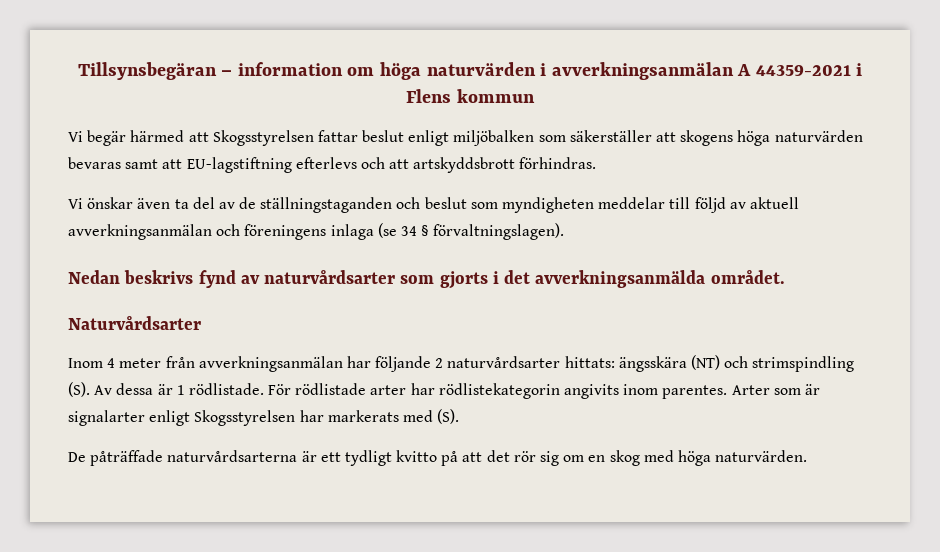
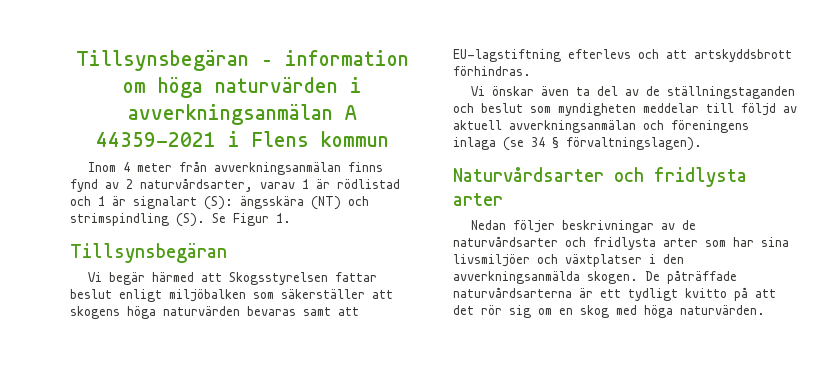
(535, 96) none -> [88,161,384,175] [70,178,400,192] [70,196,369,210] [70,213,291,227] [70,243,227,263] // Inom 4 meter från avverkningsanmälan finns fynd av 2 naturvårdsarter, varav 1 är rödlistad och 1 är signalart (S): ängsskära (NT) och strimspindling (S). Se Figur 1. // Tillsynsbegäran
[68,270,785,289] [68,316,201,330] [68,355,855,372] [68,382,820,399] [68,409,460,426] Nedan beskrivs fynd av naturvårdsarter som gjorts i det avverkningsanmälda området. // Naturvårdsarter // Inom 4 meter från avverkningsanmälan har följande 2 naturvårdsarter hittats: ängsskära (NT) och strimspindling (S). Av dessa är 1 rödlistade. För rödlistade arter har rödlistekategorin angivits inom parentes. Arter som är signalarter enligt Skogsstyrelsen har markerats med (S). // -> [453,167,747,187] [453,193,503,206] [471,220,697,233] [453,236,789,250] [453,254,684,267] [453,271,638,284] Naturvårdsarter och fridlysta arter // Nedan följer beskrivningar av de naturvårdsarter och fridlysta arter som har sina livsmiljöer och växtplatser i den avverkningsanmälda skogen.

